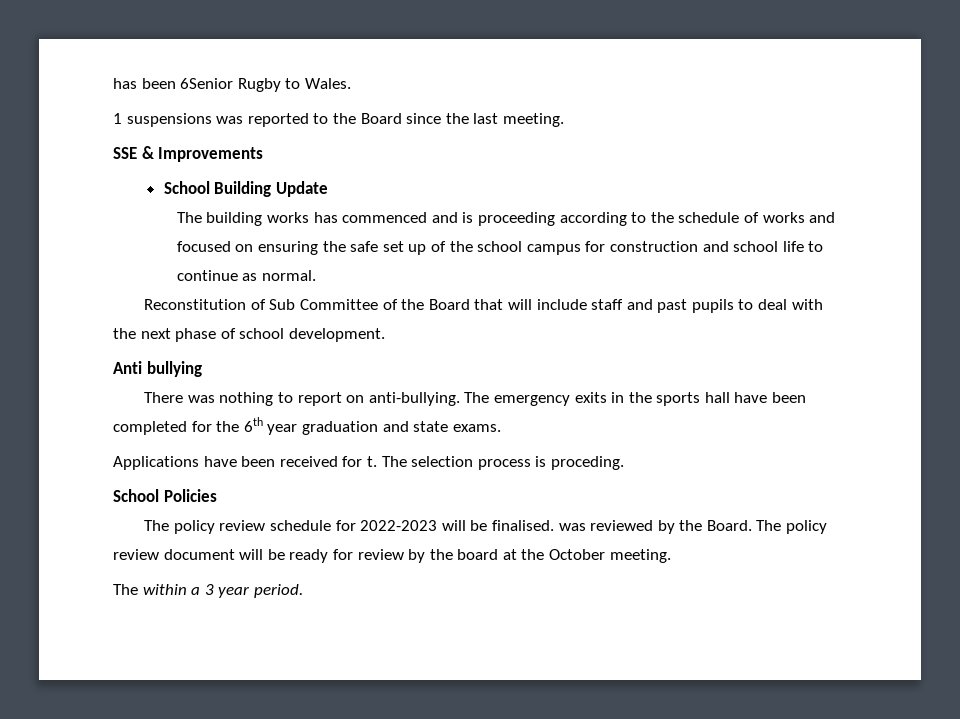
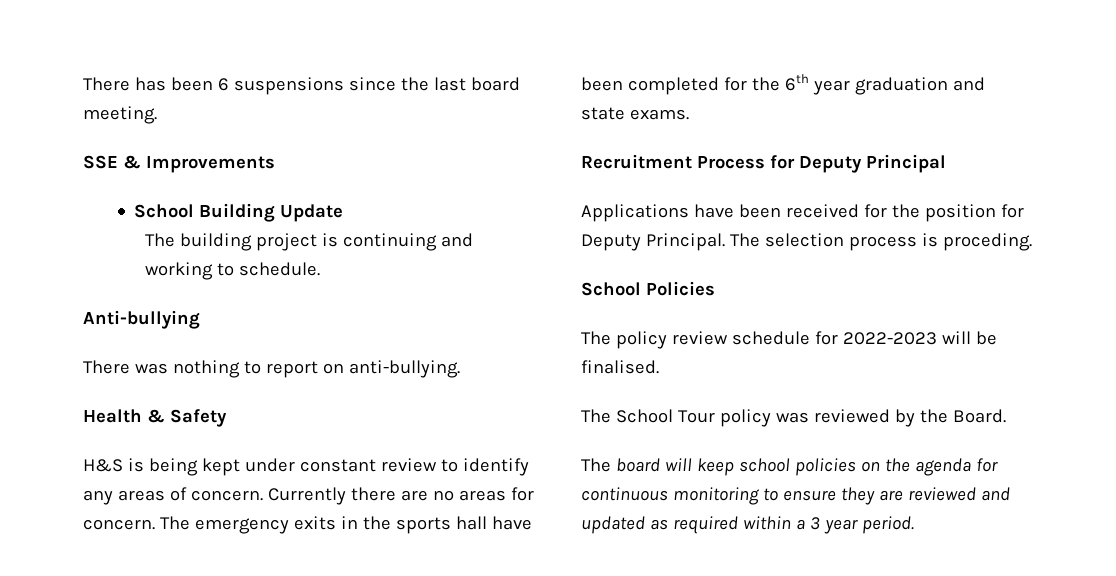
(113, 83) none -> [83,77,130,91] There
[180,78,351,92] [113,113,402,127] 6Senior Rugby to Wales. // 1 suspensions was reported to the Board -> [217,77,344,95] 6 suspensions
(499, 118) none -> [470,77,520,91] board
[267,212,836,226] [176,241,824,255] [176,270,317,281] [144,299,823,313] [113,328,385,342] [113,361,202,377] works has commenced and is proceeding according to the schedule of works and focused on ensuring the safe set up of the school campus for construction and school life to continue as normal. // Reconstitution of Sub Committee of the Board that will include staff and past pupils to deal with the next phase of school development. // Anti bullying -> [256,233,474,251] [145,262,321,280] [83,310,200,329] project is continuing and working to schedule. // Anti-bullying
(460, 399) none -> [83,409,227,427] [83,458,529,476] [83,487,534,505] [83,519,155,530] // Health & Safety // H&S is being kept under constant review to identify any areas of concern. Currently there are no areas for concern.
(501, 428) none -> [581,154,946,173] // Recruitment Process for Deputy Principal
[366,456,377,467] t. -> [891,204,1024,222] [581,233,725,251] the position for Deputy Principal.
(554, 525) none -> [581,409,771,427] // The School Tour policy
[756,520,828,534] [113,549,671,563] [113,584,138,595] The policy review document will be ready for review by the board at the October meeting. // The -> [581,458,998,476] [581,487,1010,505] [581,516,738,534] // The board will keep school policies on the agenda for continuous monitoring to ensure they are reviewed and updated as required

